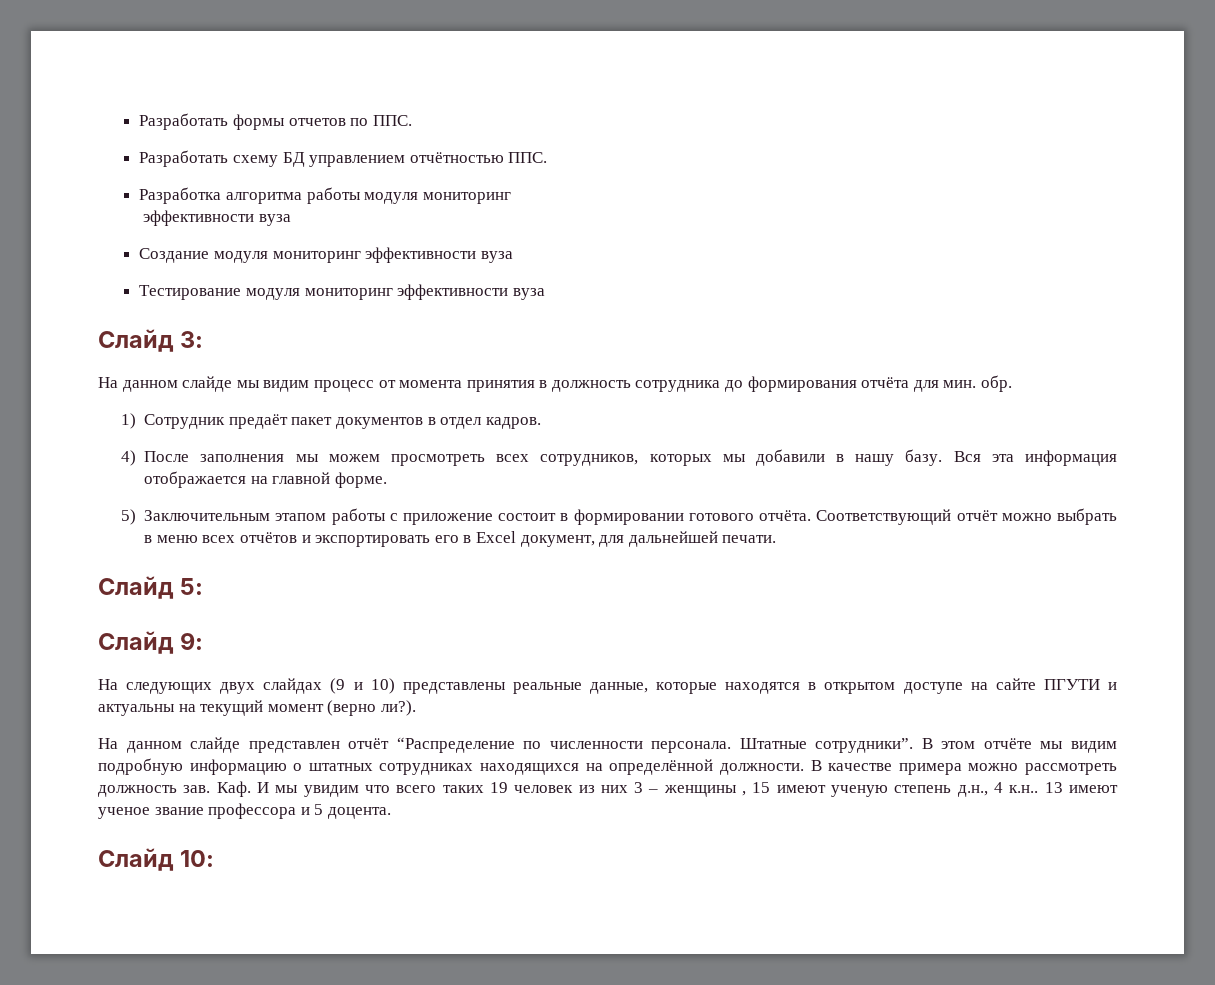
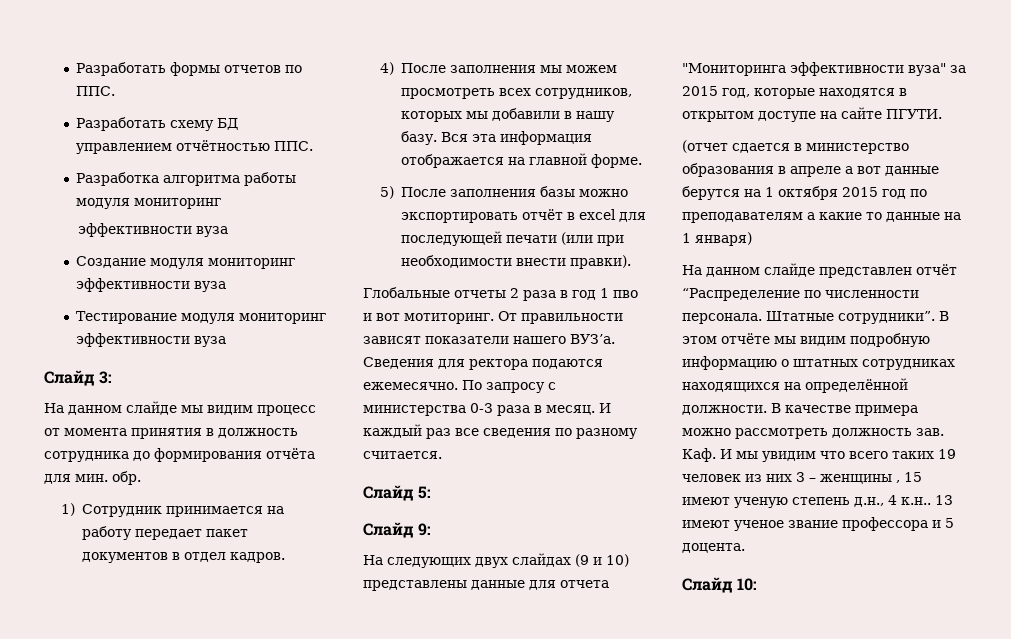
[228,414,288,429] предаёт -> [165,506,284,517] [81,526,202,540] принимается на работу передает
[144,508,1117,525] [144,531,777,547] Заключительным этапом работы с приложение состоит в формировании готового отчёта. Соответствующий отчёт можно выбрать в меню всех отчётов и экспортировать его в Excel документ, для дальнейшей печати. -> [400,186,628,197] [400,209,646,223] [400,231,624,246] [400,255,631,269] [363,287,638,301] [363,311,623,324] [363,334,615,344] [363,357,603,370] [363,380,556,393] [363,403,611,416] [363,424,638,439] [363,451,442,459] После заполнения базы можно экспортировать отчёт в excel для последующей печати (или при необходимости внести правки). // Глобальные отчеты 2 раза в год 1 пво и вот мотиторинг. От правильности зависят показатели нашего ВУЗ’а. Сведения для ректора подаются ежемесячно. По запросу с министерства 0-3 раза в месяц. И каждый раз все сведения по разному считается.
[512,682,648,694] реальные данные, -> [471,580,609,590] [682,62,966,76] [682,86,750,98] данные для отчета "Мониторинга эффективности вуза" за 2015 год,
[1043,679,1117,690] [98,700,416,716] ПГУТИ и актуальны на текущий момент (верно ли?). -> [886,109,942,119] [682,140,909,154] [682,163,939,177] [682,186,927,200] [682,212,961,223] [682,232,752,246] ПГУТИ. // (отчет сдается в министерство образования в апреле а вот данные берутся на 1 октября 2015 год по преподавателям а какие то данные на 1 января)

